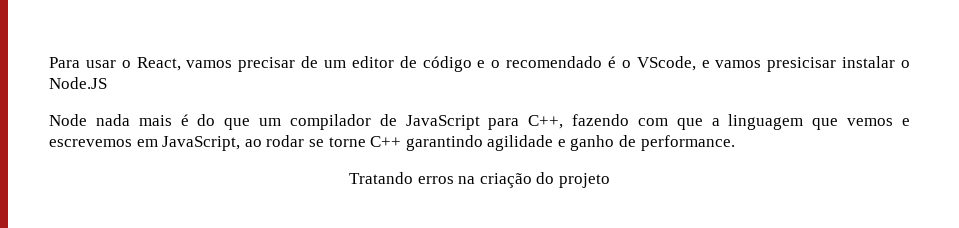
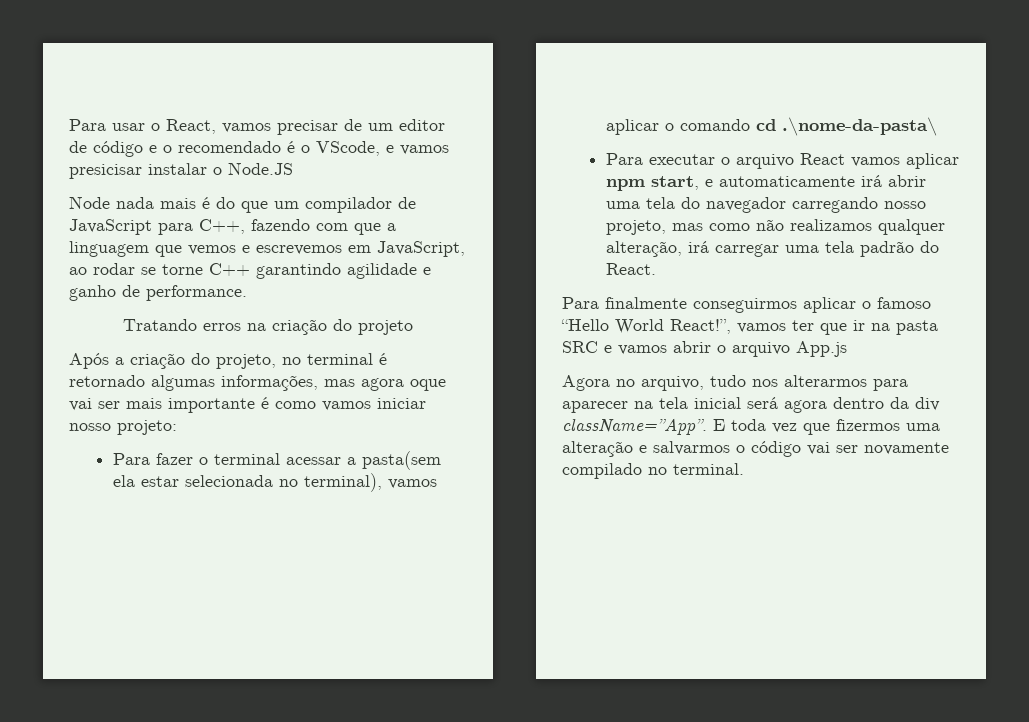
(610, 180) none -> [69,353,387,369] [69,375,446,391] [69,397,426,413] [69,420,177,435] [112,451,441,470] [112,473,437,492] [605,117,937,136] [605,153,959,169] [605,175,926,191] [605,197,926,213] [605,219,945,235] [605,241,939,257] [605,263,656,275] [562,297,931,313] [561,319,938,335] [562,341,847,357] [562,375,908,391] [562,397,940,413] [562,418,940,435] [562,441,949,457] [562,463,744,479] // Após a criação do projeto, no terminal é retornado algumas informações, mas agora oque vai ser mais importante é como vamos iniciar nosso projeto: // Para fazer o terminal acessar a pasta(sem ela estar selecionada no terminal), vamos aplicar o comando cd .\nome-da-pasta\ // Para executar o arquivo React vamos aplicar npm start, e automaticamente irá abrir uma tela do navegador carregando nosso projeto, mas como não realizamos qualquer alteração, irá carregar uma tela padrão do React. // Para finalmente conseguirmos aplicar o famoso “Hello World React!”, vamos ter que ir na pasta SRC e vamos abrir o arquivo App.js // Agora no arquivo, tudo nos alterarmos para aparecer na tela inicial será agora dentro da div className=”App”. E toda vez que fizermos uma alteração e salvarmos o código vai ser novamente compilado no terminal.

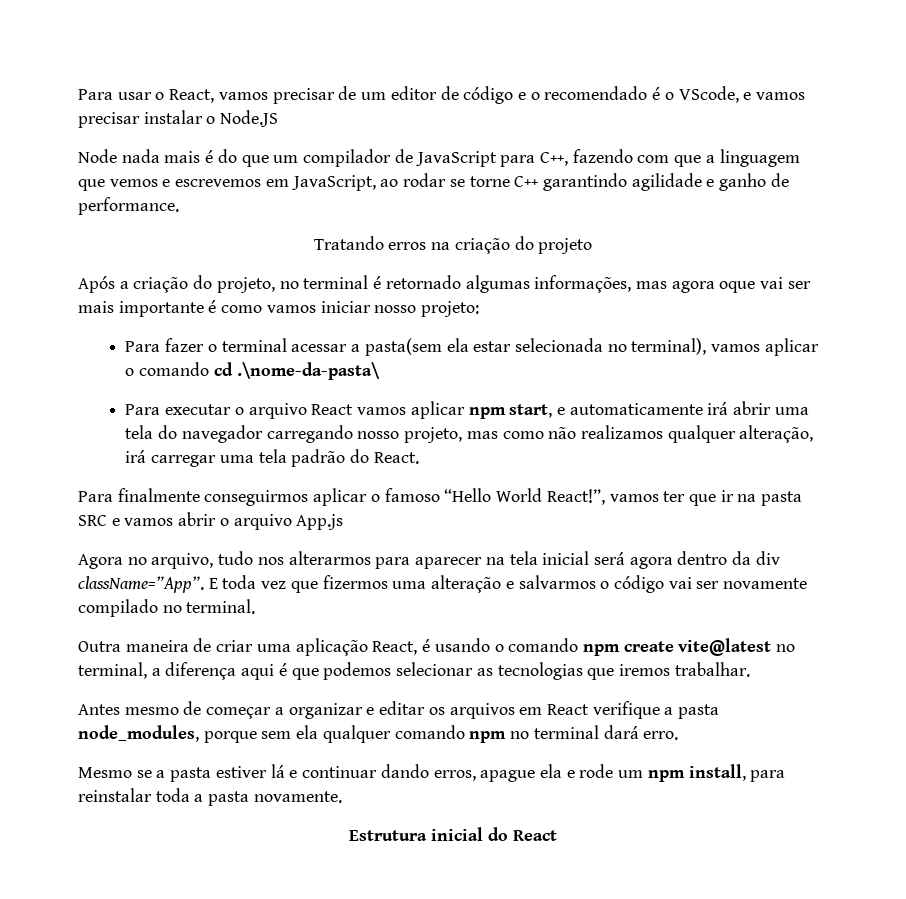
[69,164,142,179] presicisar -> [78,112,140,128] precisar
(744, 469) none -> [78,638,796,656] [78,662,750,680] [78,701,720,719] [78,725,679,743] [78,764,786,782] [78,788,342,806] [349,827,557,841] // Outra maneira de criar uma aplicação React, é usando o comando npm create vite@latest no terminal, a diferença aqui é que podemos selecionar as tecnologias que iremos trabalhar. // Antes mesmo de começar a organizar e editar os arquivos em React verifique a pasta node_modules, porque sem ela qualquer comando npm no terminal dará erro. // Mesmo se a pasta estiver lá e continuar dando erros, apague ela e rode um npm install, para reinstalar toda a pasta novamente. // Estrutura inicial do React

